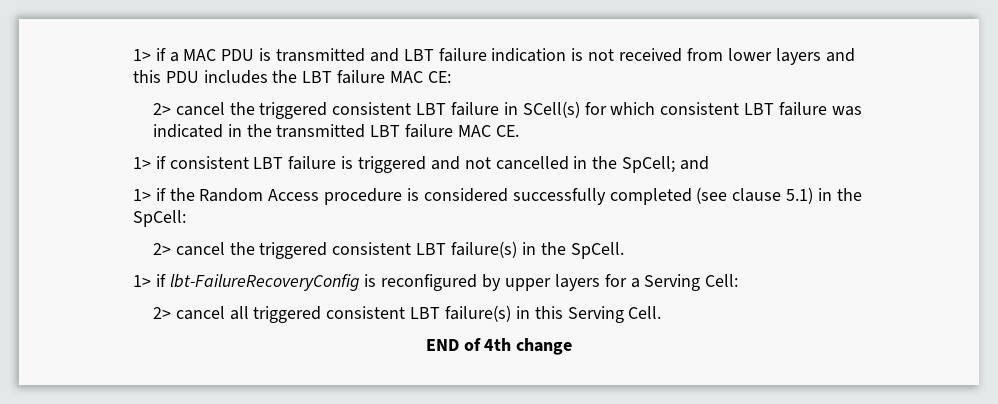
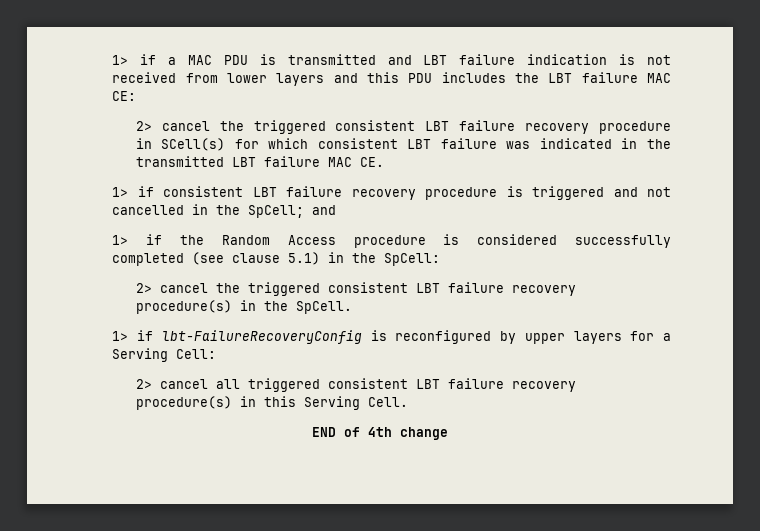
(499, 109) none -> [525,121,672,134] recovery procedure
(337, 163) none -> [351,187,498,200] recovery procedure
[450,241,517,258] failure(s) -> [447,282,576,296] [135,300,232,314] failure recovery procedure(s)
[444,305,511,322] failure(s) -> [447,378,576,392] [135,396,232,410] failure recovery procedure(s)

